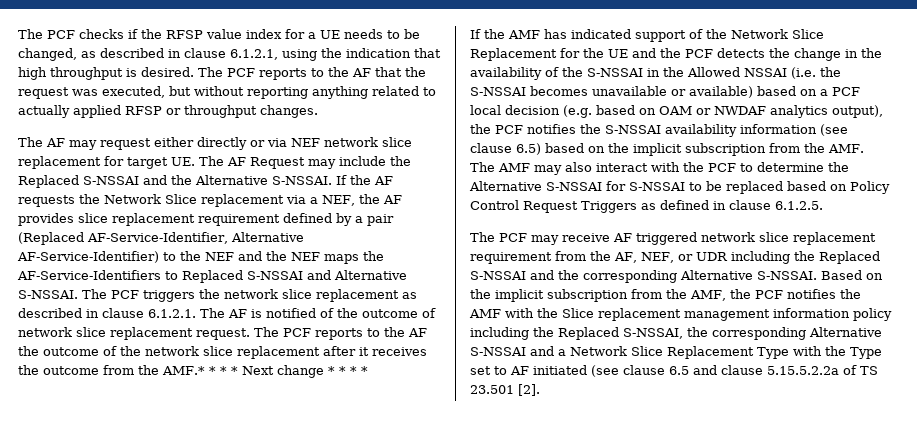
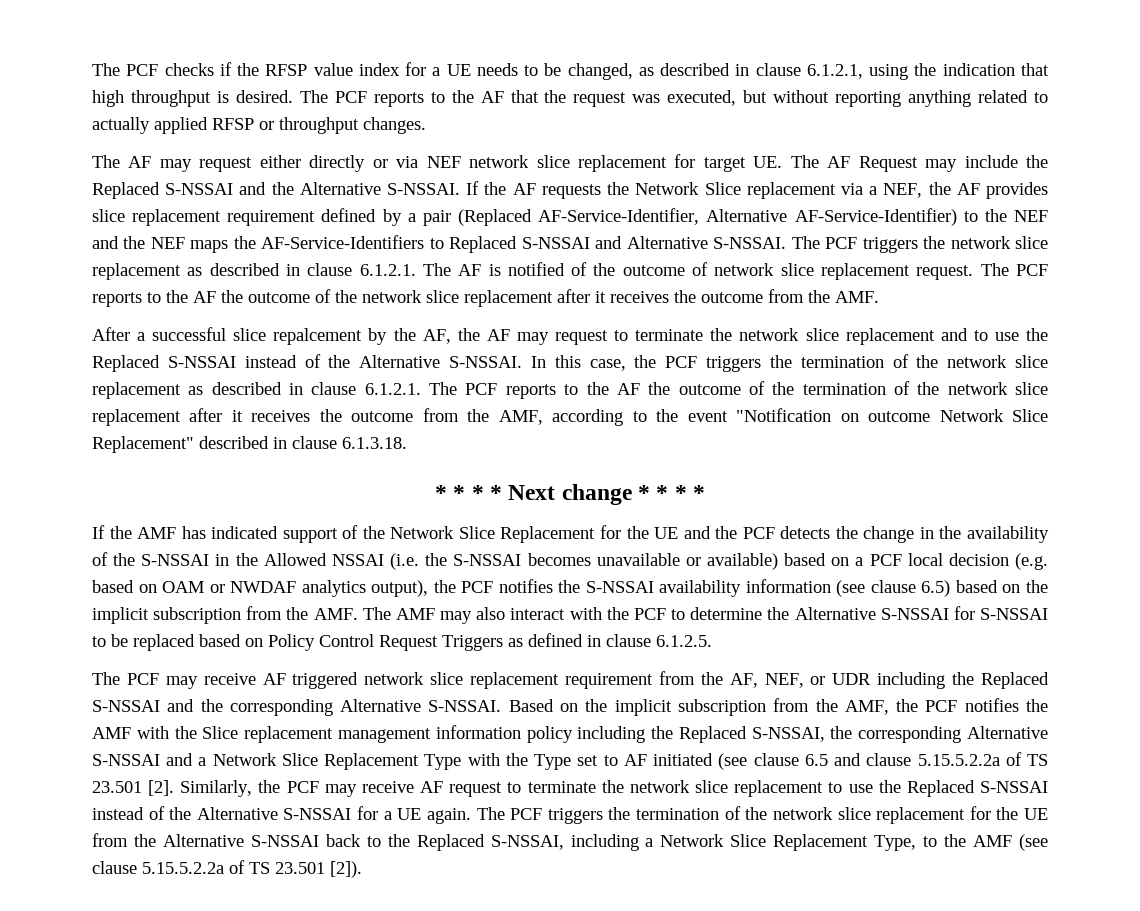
[162,366,205,375] AMF.* -> [835,291,879,303] [92,327,1048,345] [92,354,1049,372] [92,381,1049,399] [92,408,1049,426] [92,436,407,453] [434,485,447,500] AMF. // After a successful slice repalcement by the AF, the AF may request to terminate the network slice replacement and to use the Replaced S-NSSAI instead of the Alternative S-NSSAI. In this case, the PCF triggers the termination of the network slice replacement as described in clause 6.1.2.1. The PCF reports to the AF the outcome of the termination of the network slice replacement after it receives the outcome from the AMF, according to the event "Notification on outcome Network Slice Replacement" described in clause 6.1.3.18. // *
(540, 390) none -> [180,780,1048,797] [92,806,1048,824] [92,833,1049,851] [92,860,362,878] Similarly, the PCF may receive AF request to terminate the network slice replacement to use the Replaced S-NSSAI instead of the Alternative S-NSSAI for a UE again. The PCF triggers the termination of the network slice replacement for the UE from the Alternative S-NSSAI back to the Replaced S-NSSAI, including a Network Slice Replacement Type, to the AMF (see clause 5.15.5.2.2a of TS 23.501 [2]).

